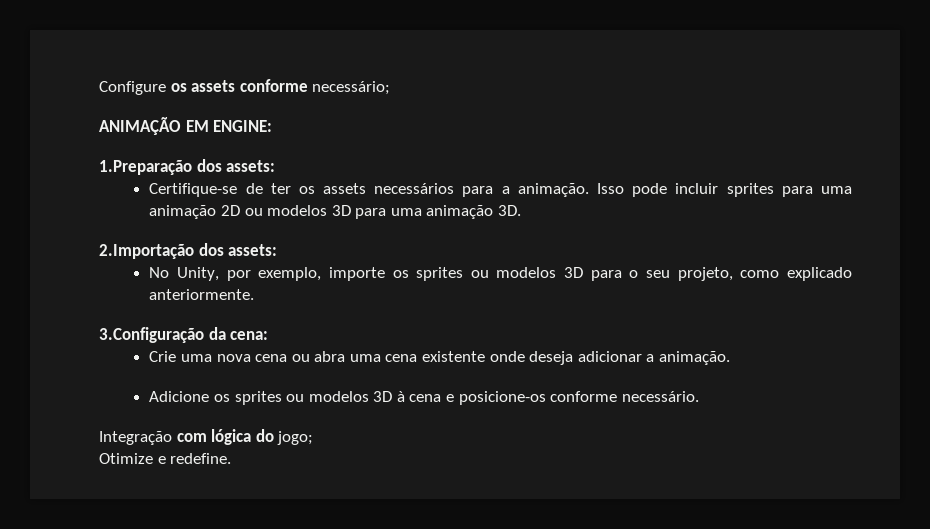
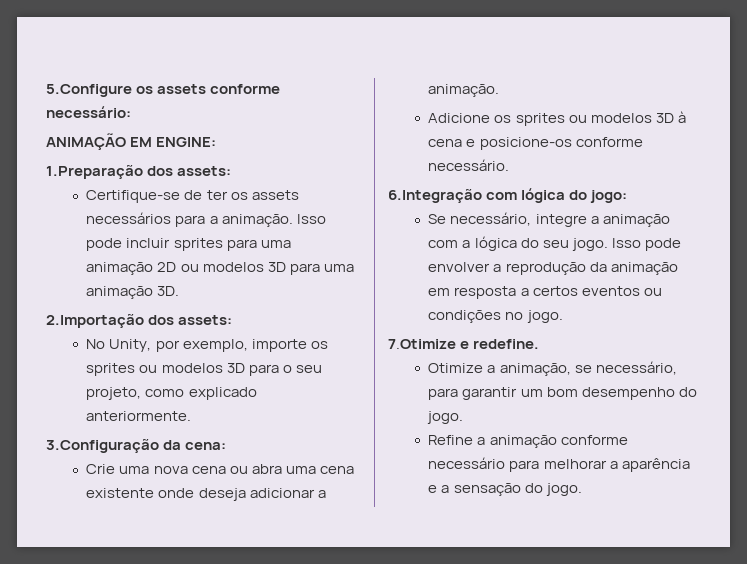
[99,81,166,95] Configure -> [46,84,132,97] 5.Configure
[312,81,391,95] necessário; -> [46,106,131,118] necessário:
[99,431,172,445] Integração -> [388,189,482,203] 6.Integração
[277,431,314,445] [99,453,232,464] jogo; // Otimize e redefine. -> [590,190,628,203] [428,212,670,227] [428,236,681,251] [428,262,678,275] [428,286,662,299] [428,310,563,323] [388,339,540,349] [428,361,677,376] [428,387,697,400] [427,411,464,424] [428,435,628,448] [428,457,690,472] [428,483,582,496] jogo: // Se necessário, integre a animação com a lógica do seu jogo. Isso pode envolver a reprodução da animação em resposta a certos eventos ou condições no jogo. // 7.Otimize e redefine. // Otimize a animação, se necessário, para garantir um bom desempenho do jogo. // Refine a animação conforme necessário para melhorar a aparência e a sensação do jogo.

